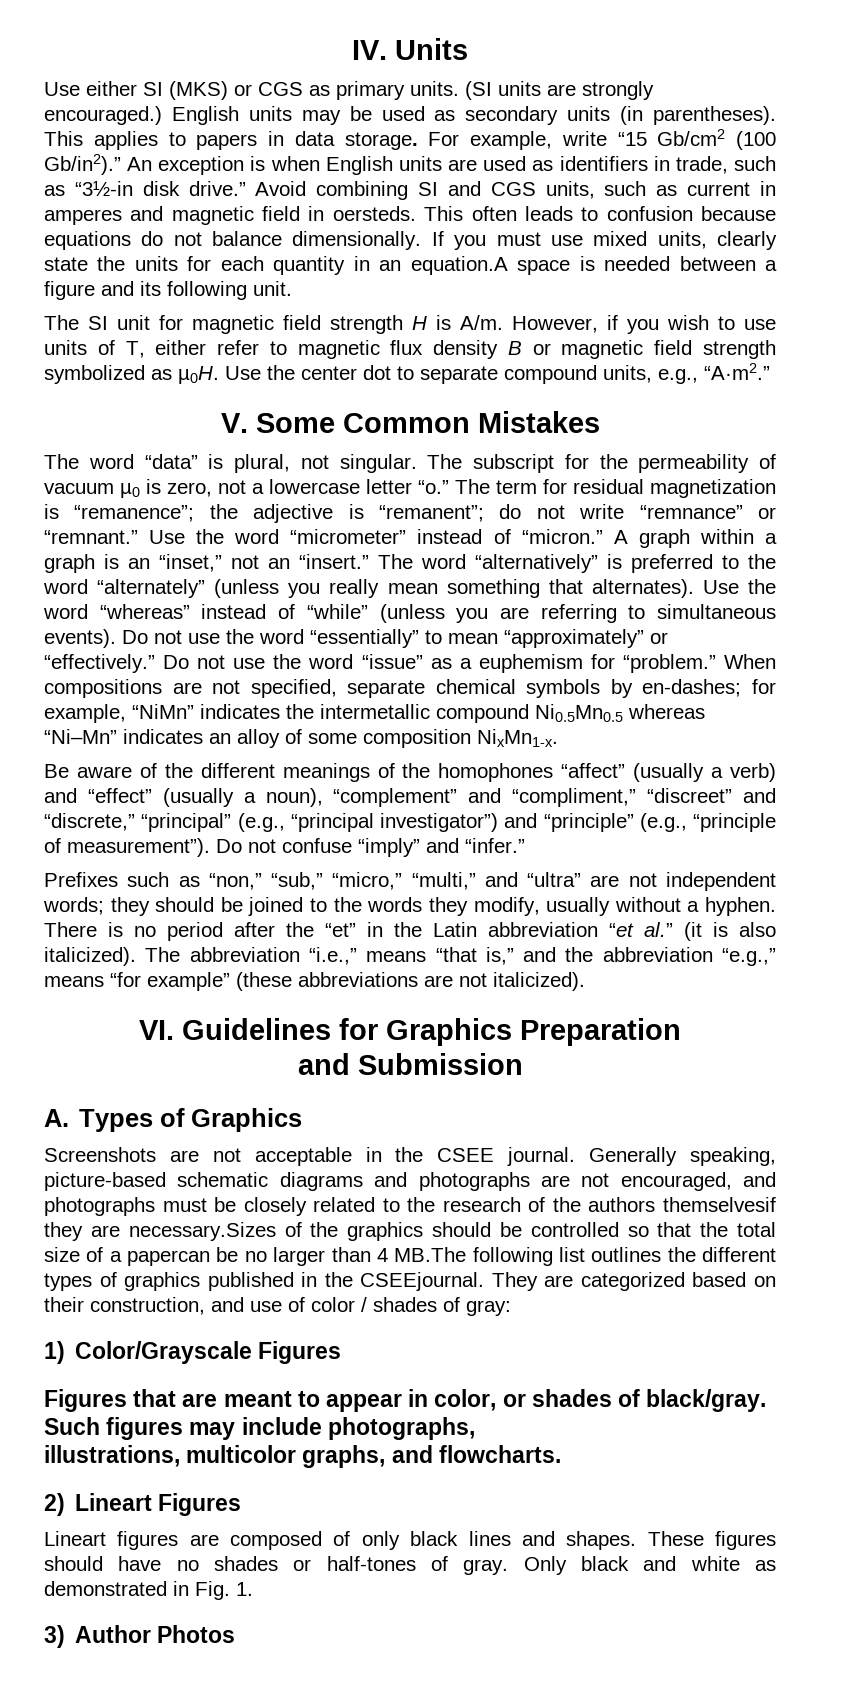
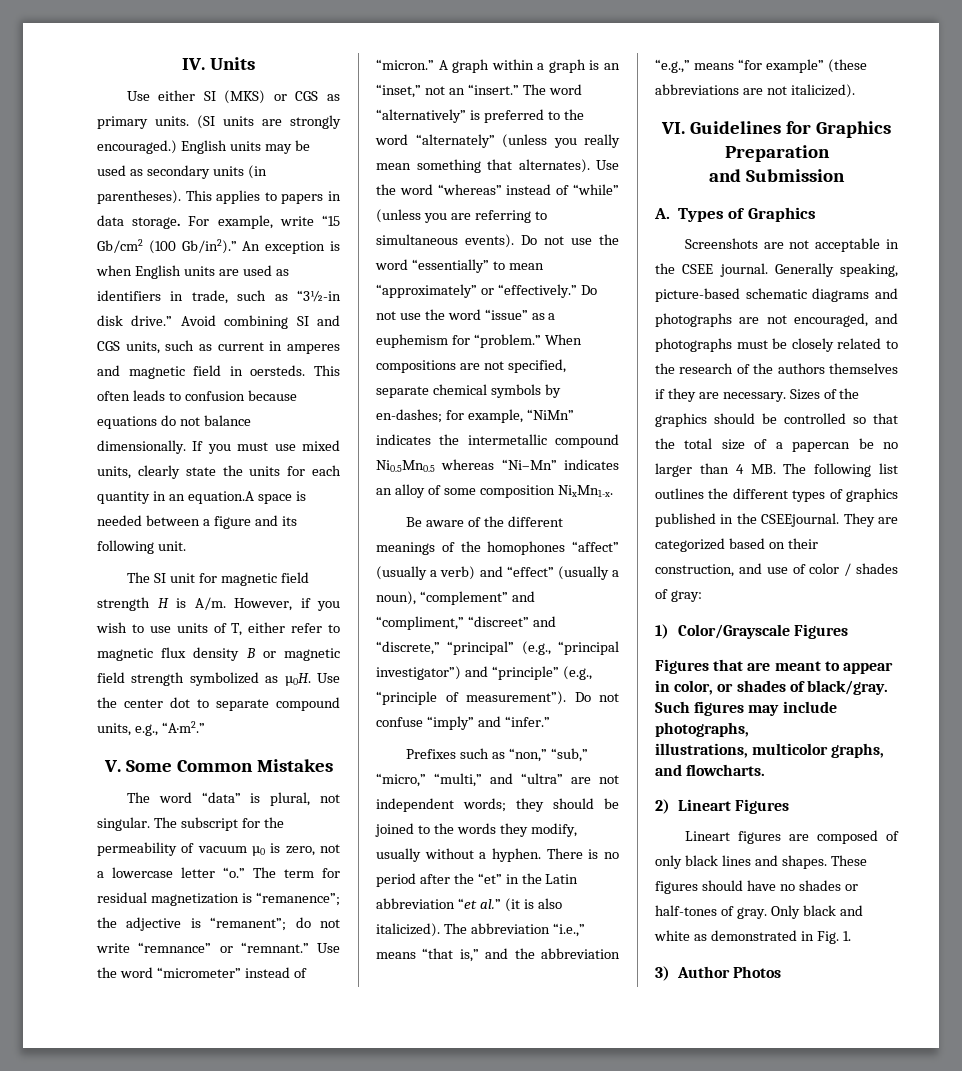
[663,1197,776,1212] [44,1222,276,1241] themselvesif they are necessary.Sizes -> [829,363,898,374] [655,388,820,402] themselves if they are necessary. Sizes
[394,1247,467,1262] MB.The -> [750,463,807,474] MB. The

